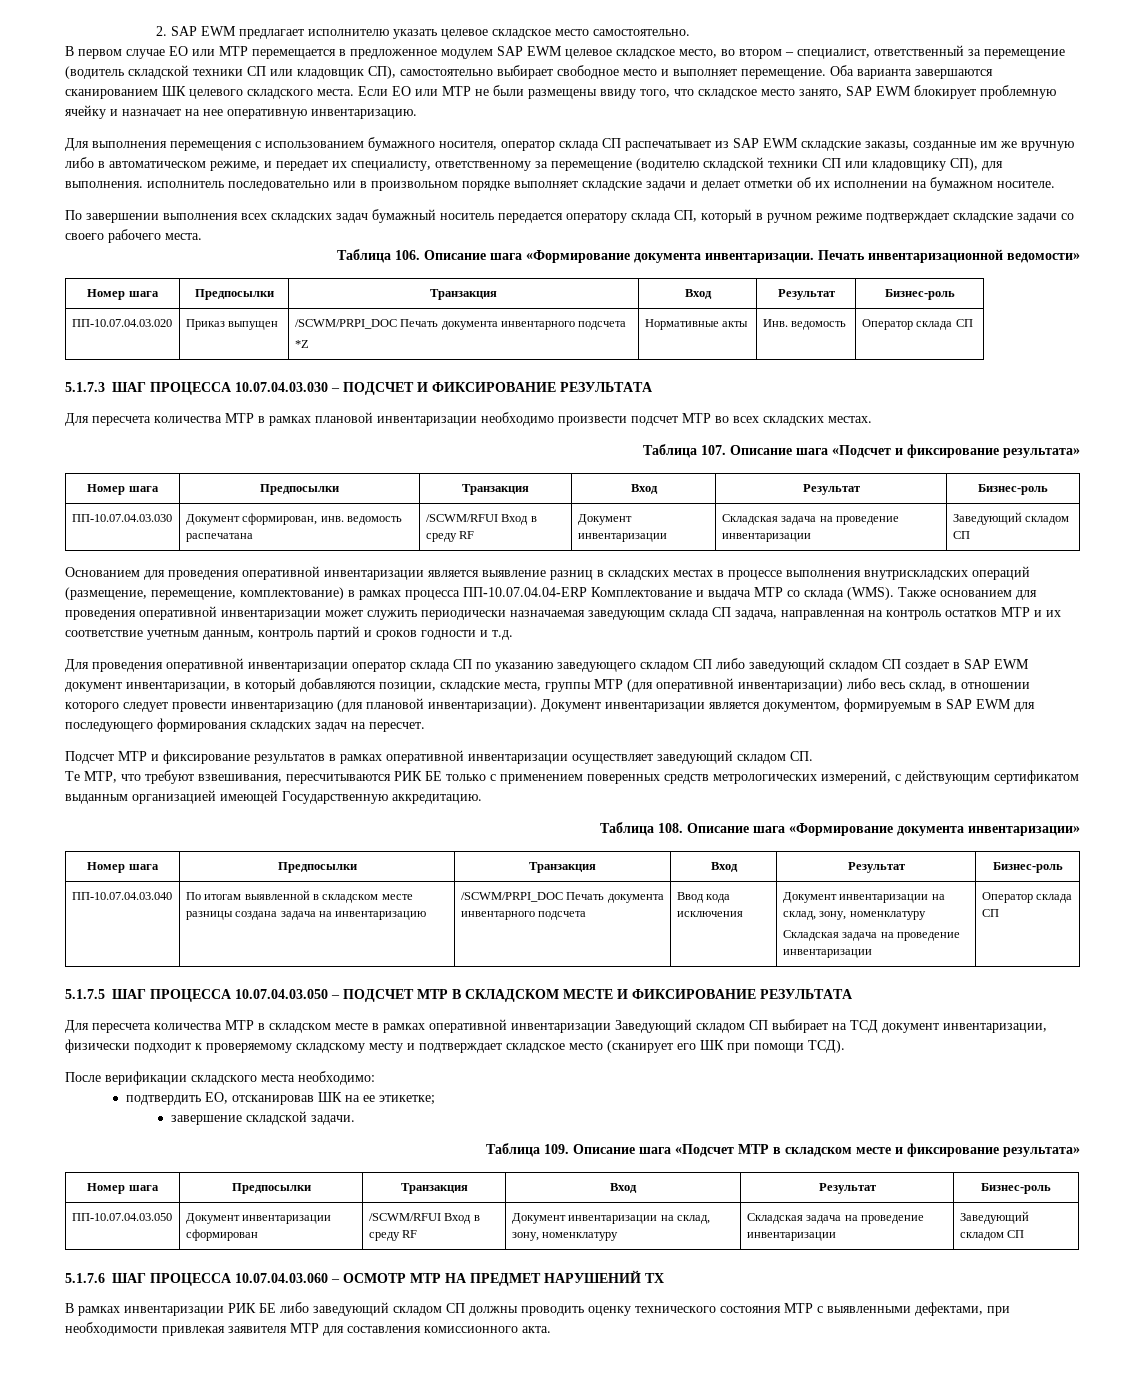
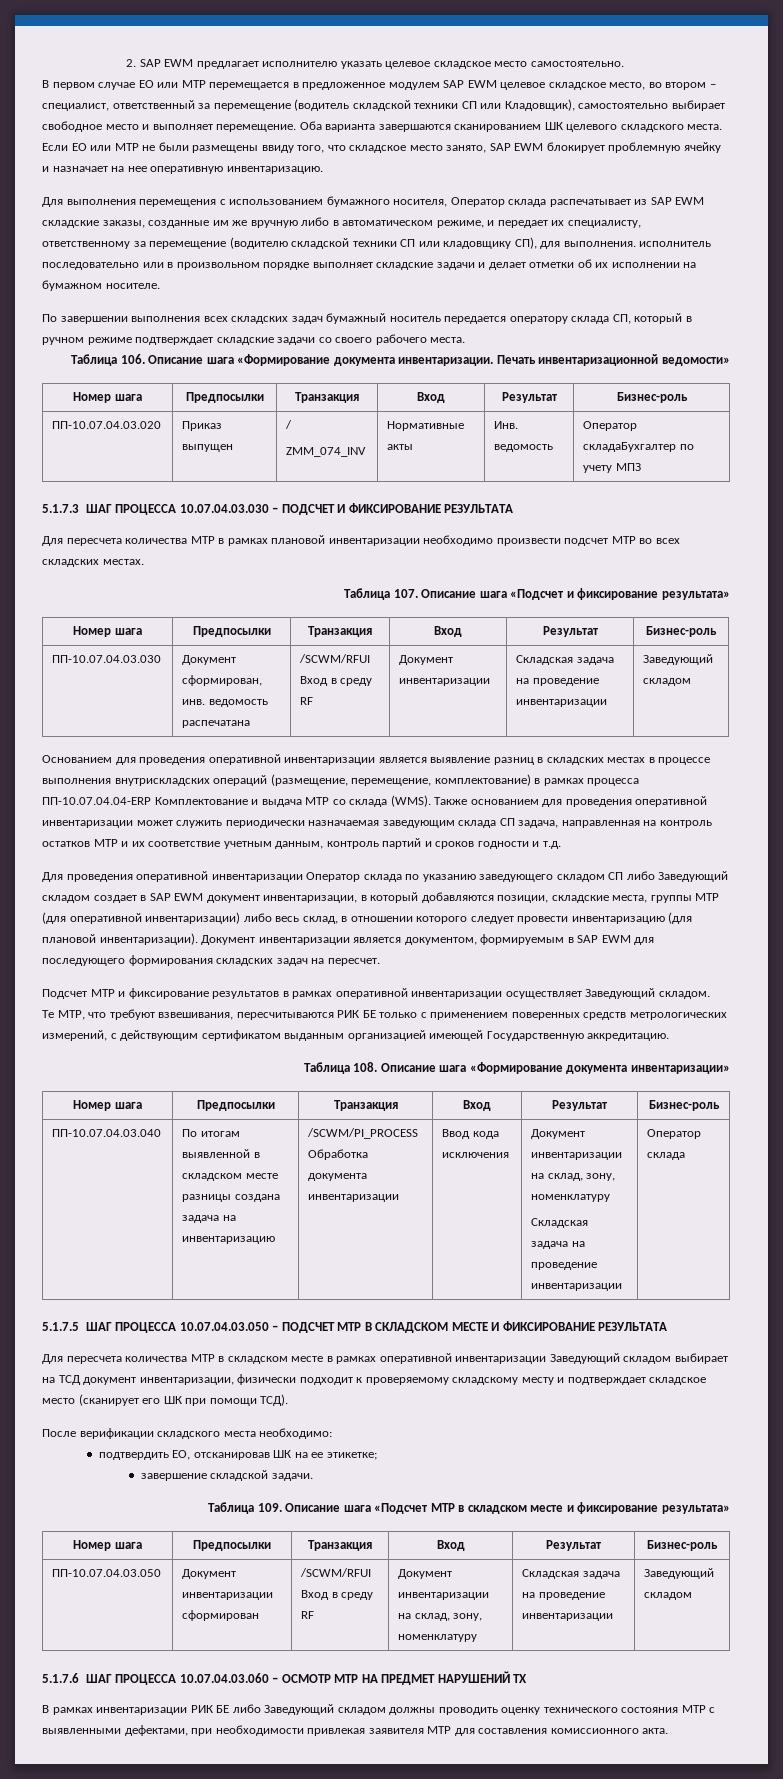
[297,66,396,79] кладовщик СП), -> [504,99,575,111] Кладовщик),
[501,138,621,151] оператор склада СП -> [450,197,547,207] Оператор склада
[294,319,627,330] [294,340,309,348] /SCWM/PRPI_DOC Печать документа инвентарного подсчета // *Z -> [285,420,293,429] [286,447,367,457] / // ZMM_074_INV
[916,319,973,330] склада СП -> [583,442,694,452] [583,463,641,473] складаБухгалтер по учету МПЗ
[952,531,970,539] СП -> (692, 682) none
[352,659,472,672] оператор склада СП -> [306,872,402,882] Оператор склада
[749,658,901,672] заведующий складом СП -> [658,871,729,882] [42,895,90,903] Заведующий складом
[657,750,813,764] заведующий складом СП. -> [585,988,710,999] Заведующий складом.
[460,892,664,903] [460,911,587,920] /SCWM/PRPI_DOC Печать документа инвентарного подсчета -> [307,1128,419,1139] [308,1149,369,1160] [308,1173,368,1181] [308,1194,400,1202] /SCWM/PI_PROCESS Обработка документа инвентаризации
[981,909,999,917] СП -> (686, 1156) none
[749,1020,768,1030] СП -> (672, 1360) none
[1007,1230,1025,1238] СП -> (693, 1596) none
[313,1302,465,1316] заведующий складом СП -> [264,1704,386,1715] Заведующий складом

